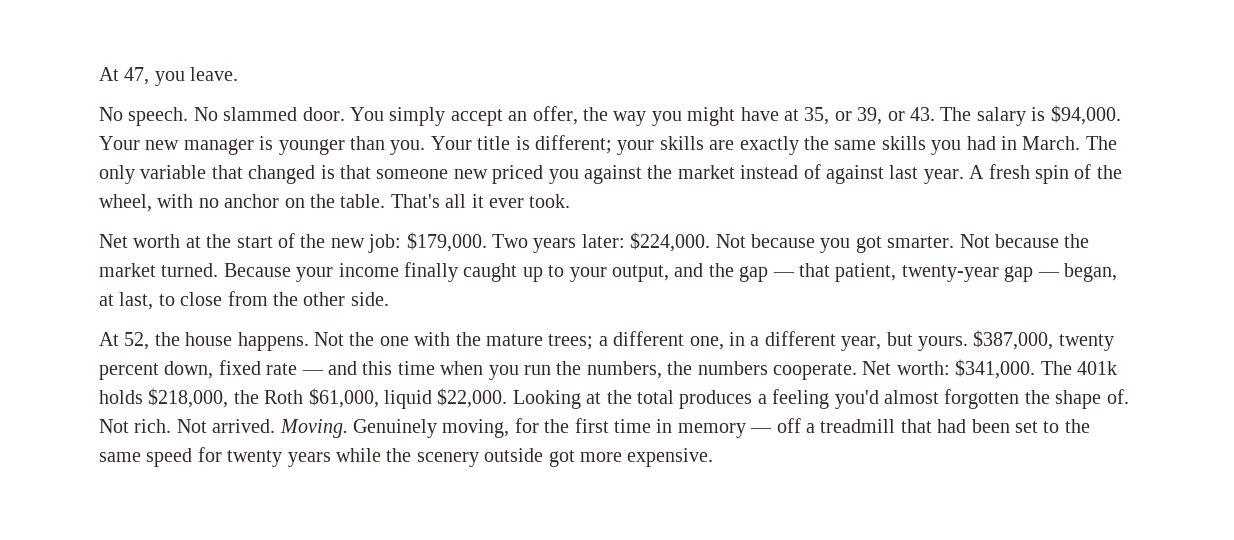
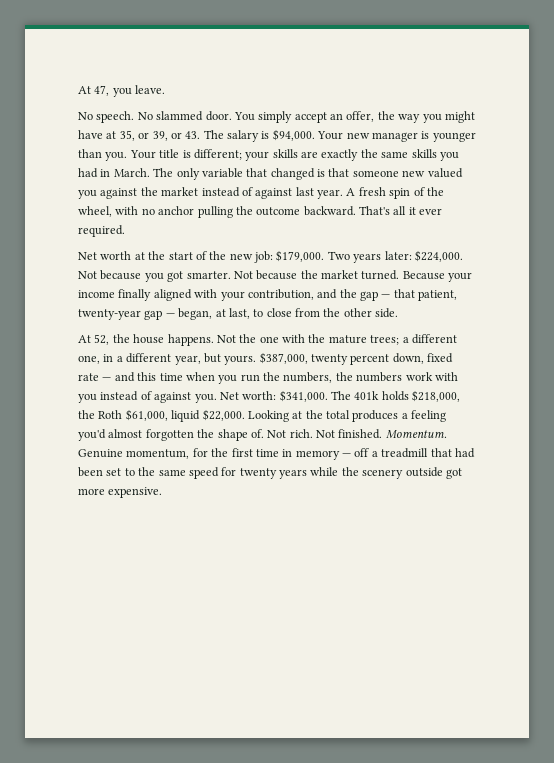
[492,165,544,184] priced -> [427,168,463,178] valued
[284,194,386,208] on the table. -> [197,206,356,218] pulling the outcome backward.
[529,194,571,208] took. -> [78,225,125,237] required.
[463,263,669,282] caught up to your output, -> [153,289,314,301] aligned with your contribution,
[772,363,857,380] cooperate. -> [405,372,458,381] [78,391,217,403] work with you instead of against you.
[212,419,510,438] arrived. Moving. Genuinely moving, -> [338,429,447,439] [78,449,190,459] finished. Momentum. Genuine momentum,

